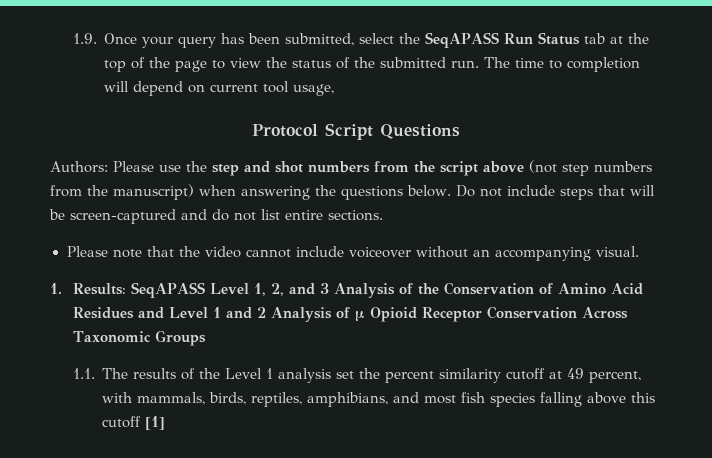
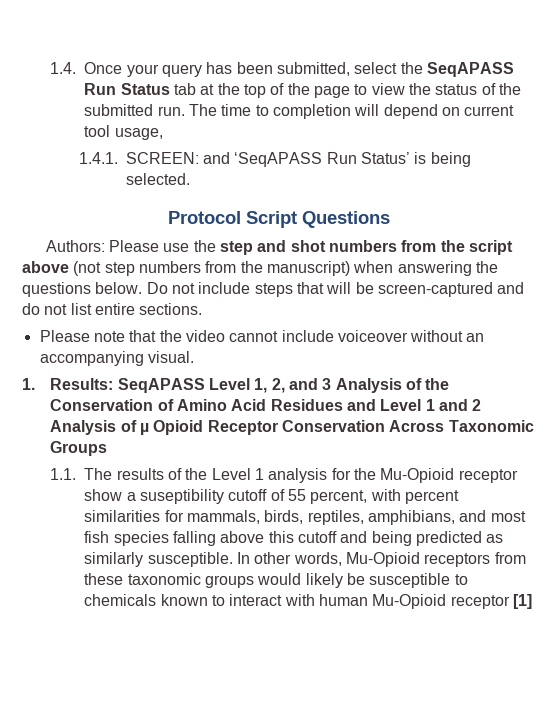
[72,33,97,44] 1.9. -> [50,62,77,74] 1.4.
(335, 90) none -> [78,152,471,167] [125,173,190,185] // 1.4.1. SCREEN: and ‘SeqAPASS Run Status’ is being selected.
[336,368,642,383] [102,392,133,403] set the percent similarity cutoff at 49 percent, with -> [331,468,518,483] [84,489,459,504] [84,510,184,522] for the Mu-Opioid receptor show a suseptibility cutoff of 55 percent, with percent similarities for
(142, 422) none -> [340,531,504,546] [84,552,526,567] [84,573,468,588] [84,594,510,609] and being predicted as similarly susceptible. In other words, Mu-Opioid receptors from these taxonomic groups would likely be susceptible to chemicals known to interact with human Mu-Opioid receptor

